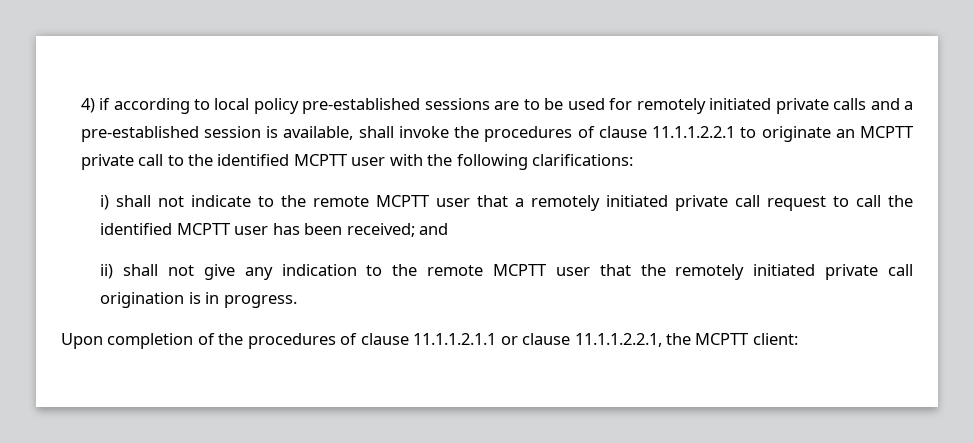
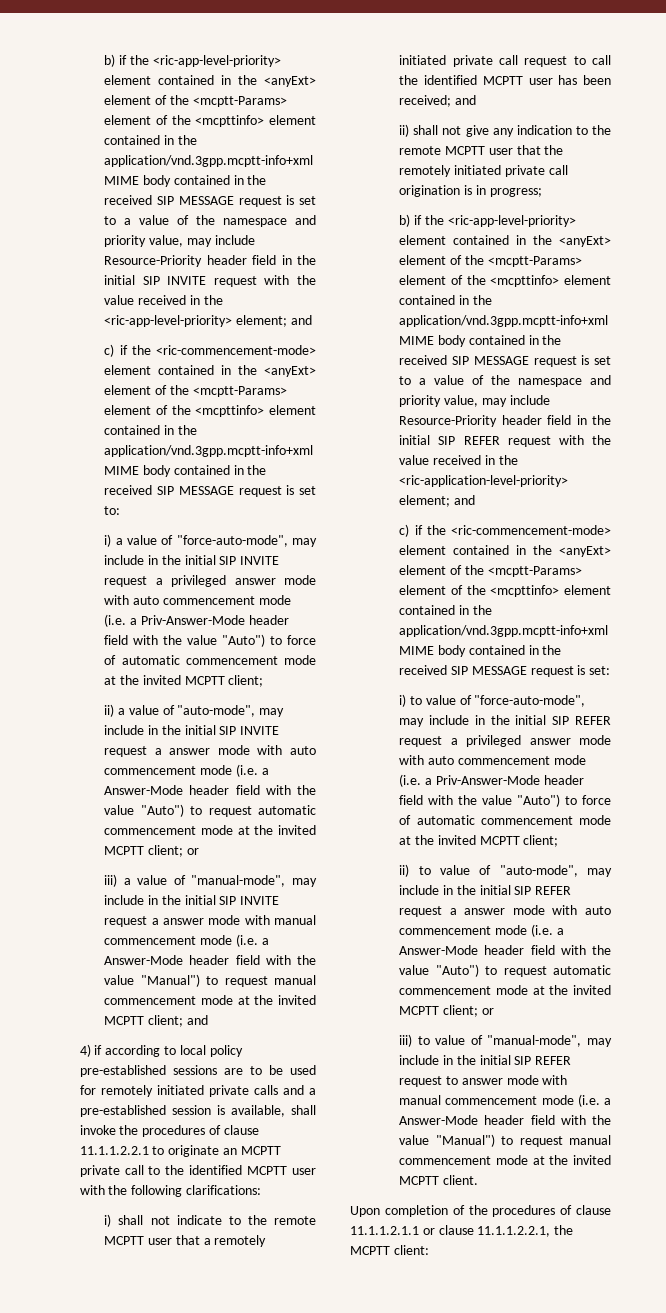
(80, 105) none -> [104,54,281,67] [104,75,316,87] [104,95,287,107] [104,115,316,127] [104,135,197,145] [104,155,314,167] [104,175,267,187] [104,195,316,207] [104,215,316,227] [104,235,255,247] [104,255,316,267] [104,275,316,287] [104,295,223,305] [104,315,312,327] [104,344,316,357] [104,365,316,377] [104,385,287,397] [104,405,316,417] [104,425,197,435] [104,445,314,457] [104,465,267,477] [104,485,316,497] [104,506,121,515] [104,534,317,547] [104,555,280,565] [104,575,316,587] [104,595,291,605] [104,614,289,627] [104,634,316,647] [104,655,316,665] [104,675,264,687] [104,704,285,717] [104,725,280,735] [104,745,316,757] [104,764,269,777] [104,785,316,795] [104,804,316,817] [104,825,316,835] [104,845,199,857] [104,874,317,887] [104,895,280,905] [104,915,316,927] [104,934,269,947] [104,955,316,965] [104,974,316,987] [104,995,316,1005] [104,1015,208,1027] b) if the <ric-app-level-priority> element contained in the <anyExt> element of the <mcptt-Params> element of the <mcpttinfo> element contained in the application/vnd.3gpp.mcptt-info+xml MIME body contained in the received SIP MESSAGE request is set to a value of the namespace and priority value, may include Resource-Priority header field in the initial SIP INVITE request with the value received in the <ric-app-level-priority> element; and // c) if the <ric-commencement-mode> element contained in the <anyExt> element of the <mcptt-Params> element of the <mcpttinfo> element contained in the application/vnd.3gpp.mcptt-info+xml MIME body contained in the received SIP MESSAGE request is set to: // i) a value of "force-auto-mode", may include in the initial SIP INVITE request a privileged answer mode with auto commencement mode (i.e. a Priv-Answer-Mode header field with the value "Auto") to force of automatic commencement mode at the invited MCPTT client; // ii) a value of "auto-mode", may include in the initial SIP INVITE request a answer mode with auto commencement mode (i.e. a Answer-Mode header field with the value "Auto") to request automatic commencement mode at the invited MCPTT client; or // iii) a value of "manual-mode", may include in the initial SIP INVITE request a answer mode with manual commencement mode (i.e. a Answer-Mode header field with the value "Manual") to request manual commencement mode at the invited MCPTT client; and //
[223,295,297,308] progress. -> [489,188,542,197] [399,214,576,227] [399,235,611,247] [399,255,582,267] [399,275,611,287] [399,295,492,305] [399,315,609,327] [399,335,562,347] [399,355,611,367] [399,375,611,387] [399,395,550,407] [399,415,611,427] [399,435,611,447] [399,455,518,465] [399,475,569,487] [399,495,476,507] [399,524,611,537] [399,545,611,557] [399,565,582,577] [399,585,611,597] [399,605,492,615] [399,625,609,637] [399,645,562,657] [399,665,611,677] [399,694,586,707] [399,715,611,727] [399,735,611,747] [399,755,586,765] [399,774,584,787] [399,794,611,807] [399,815,611,825] [399,835,559,847] [399,864,612,877] [399,885,572,895] [399,905,611,917] [399,924,564,937] [399,945,611,955] [399,964,611,977] [399,985,611,995] [399,1005,494,1017] [399,1034,612,1047] [399,1055,572,1065] [399,1075,568,1087] [399,1094,611,1107] [399,1115,611,1125] [399,1134,611,1147] [399,1155,611,1165] [399,1175,479,1185] progress; // b) if the <ric-app-level-priority> element contained in the <anyExt> element of the <mcptt-Params> element of the <mcpttinfo> element contained in the application/vnd.3gpp.mcptt-info+xml MIME body contained in the received SIP MESSAGE request is set to a value of the namespace and priority value, may include Resource-Priority header field in the initial SIP REFER request with the value received in the <ric-application-level-priority> element; and // c) if the <ric-commencement-mode> element contained in the <anyExt> element of the <mcptt-Params> element of the <mcpttinfo> element contained in the application/vnd.3gpp.mcptt-info+xml MIME body contained in the received SIP MESSAGE request is set: // i) to value of "force-auto-mode", may include in the initial SIP REFER request a privileged answer mode with auto commencement mode (i.e. a Priv-Answer-Mode header field with the value "Auto") to force of automatic commencement mode at the invited MCPTT client; // ii) to value of "auto-mode", may include in the initial SIP REFER request a answer mode with auto commencement mode (i.e. a Answer-Mode header field with the value "Auto") to request automatic commencement mode at the invited MCPTT client; or // iii) to value of "manual-mode", may include in the initial SIP REFER request to answer mode with manual commencement mode (i.e. a Answer-Mode header field with the value "Manual") to request manual commencement mode at the invited MCPTT client.

